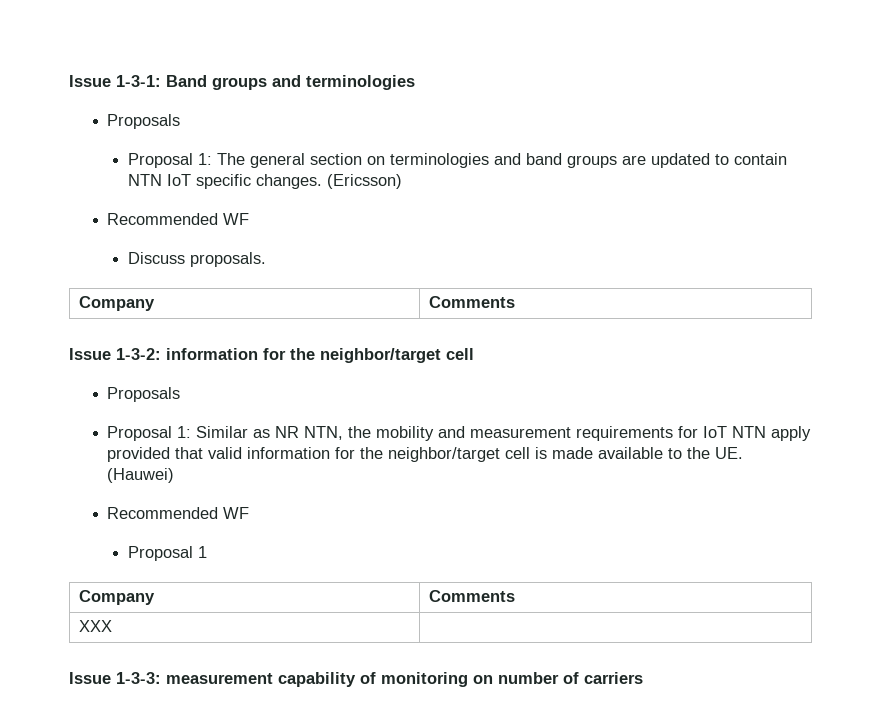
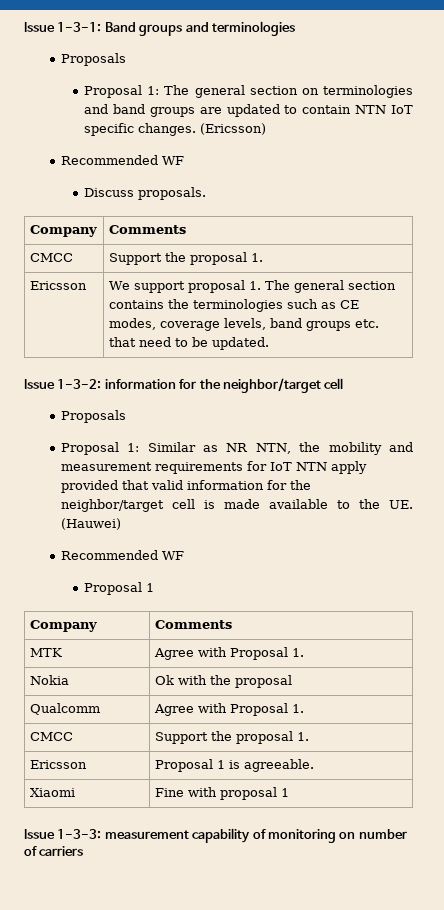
(515, 302) none -> [29,253,73,262] [108,252,263,265] [29,281,87,290] [108,280,396,293] [108,299,359,312] [108,318,379,331] [108,337,269,350] // CMCC | Support the proposal 1. // Ericsson | We support proposal 1. The general section contains the terminologies such as CE modes, coverage levels, band groups etc. that need to be updated.
[78,620,112,632] XXX | -> [29,648,62,657] [153,647,304,660] [29,675,69,685] [154,675,292,688] [29,703,100,715] [153,703,304,716] [29,732,73,741] [154,731,309,744] [29,760,87,769] [154,759,314,772] [29,788,75,797] [154,787,289,800] MTK | Agree with Proposal 1. // Nokia | Ok with the proposal // Qualcomm | Agree with Proposal 1. // CMCC | Support the proposal 1. // Ericsson | Proposal 1 is agreeable. // Xiaomi | Fine with proposal 1

